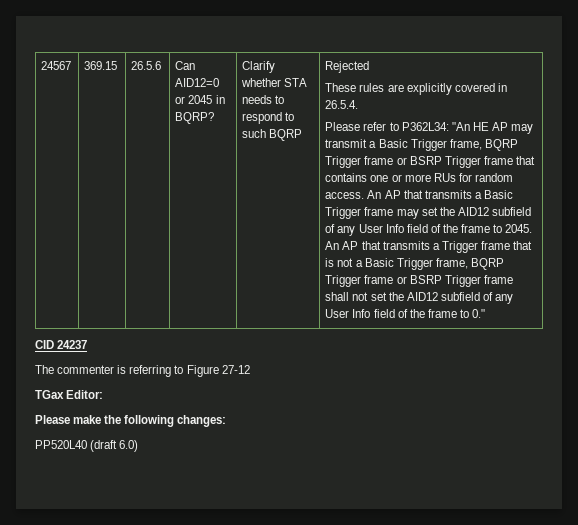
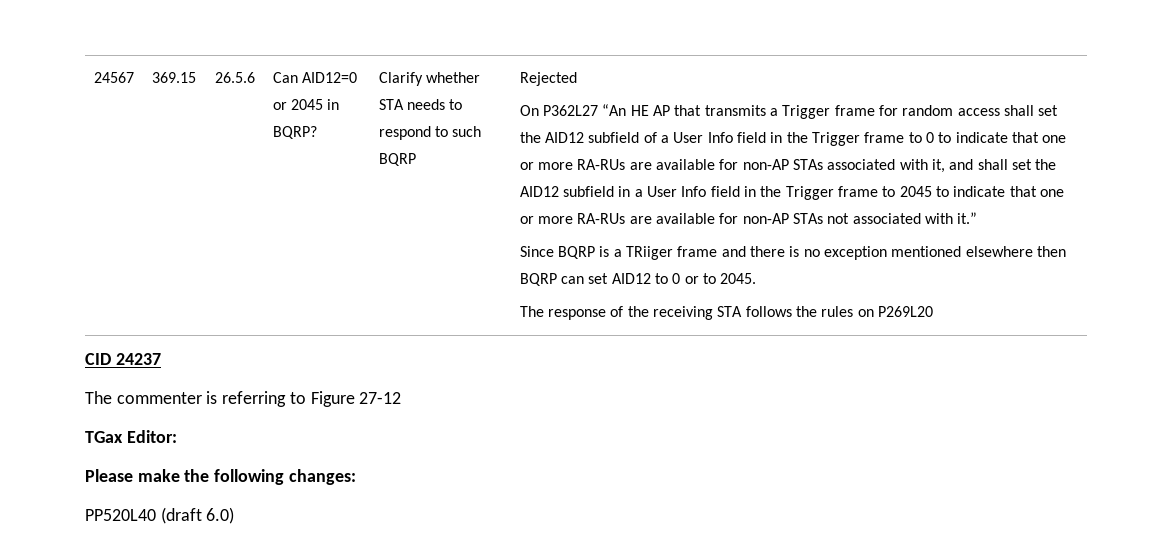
[325,83,507,95] [325,100,359,109] [325,122,534,134] [325,139,518,151] [325,156,535,168] [325,173,513,182] [325,190,513,199] [325,207,531,219] [325,224,533,236] [325,241,340,250] These rules are explicitly covered in 26.5.4. // Please refer to P362L34: "An HE AP may transmit a Basic Trigger frame, BQRP Trigger frame or BSRP Trigger frame that contains one or more RUs for random access. An AP that transmits a Basic Trigger frame may set the AID12 subfield of any User Info field of the frame to 2045. An -> [519,104,649,116] On P362L27 “An HE
[513,241,533,250] [325,258,504,270] [325,275,513,287] [325,292,514,304] [325,309,486,318] that is not a Basic Trigger frame, BQRP Trigger frame or BSRP Trigger frame shall not set the AID12 subfield of any User Info field of the frame to 0." -> [878,105,1059,116] [519,132,1067,146] [519,159,1057,173] [519,186,1064,200] [519,212,978,224] [519,246,1066,260] [519,273,757,286] [519,306,933,320] for random access shall set the AID12 subfield of a User Info field in the Trigger frame to 0 to indicate that one or more RA-RUs are available for non-AP STAs associated with it, and shall set the AID12 subfield in a User Info field in the Trigger frame to 2045 to indicate that one or more RA-RUs are available for non-AP STAs not associated with it.” // Since BQRP is a TRiiger frame and there is no exception mentioned elsewhere then BQRP can set AID12 to 0 or to 2045. // The response of the receiving STA follows the rules on P269L20

